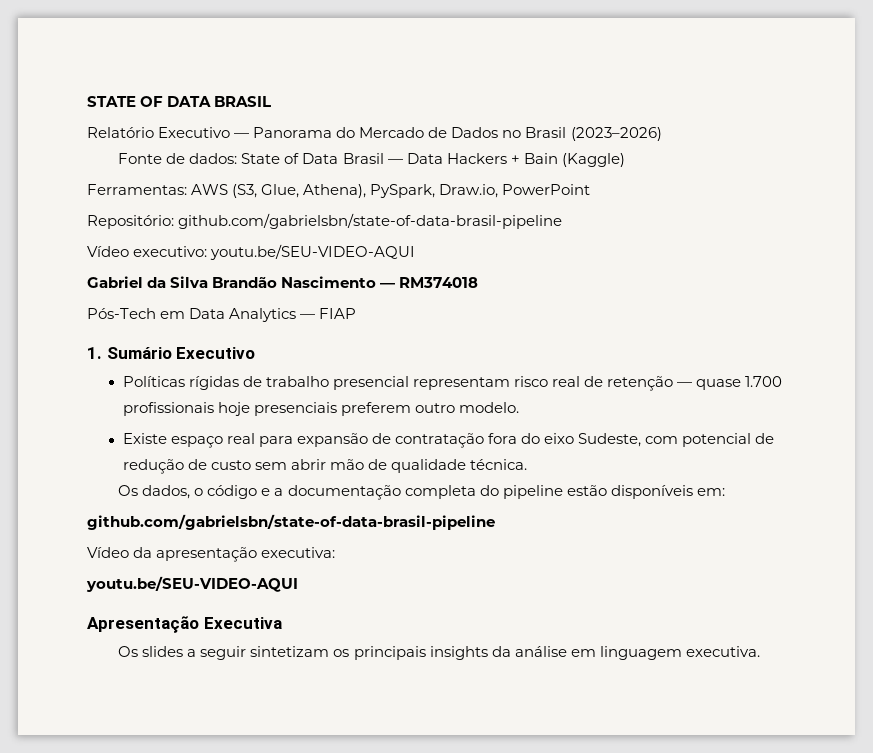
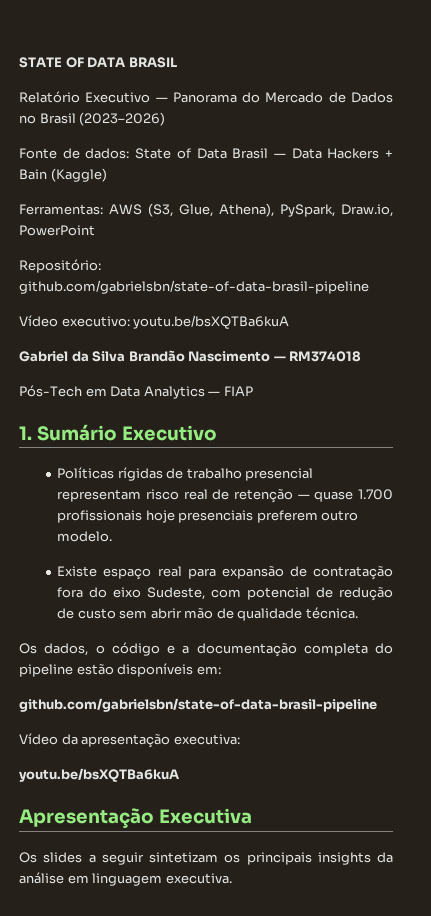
[210,244,416,260] youtu.be/SEU-VIDEO-AQUI -> [133,315,290,329] youtu.be/bsXQTBa6kuA
[86,576,298,592] youtu.be/SEU-VIDEO-AQUI -> [19,768,179,782] youtu.be/bsXQTBa6kuA

